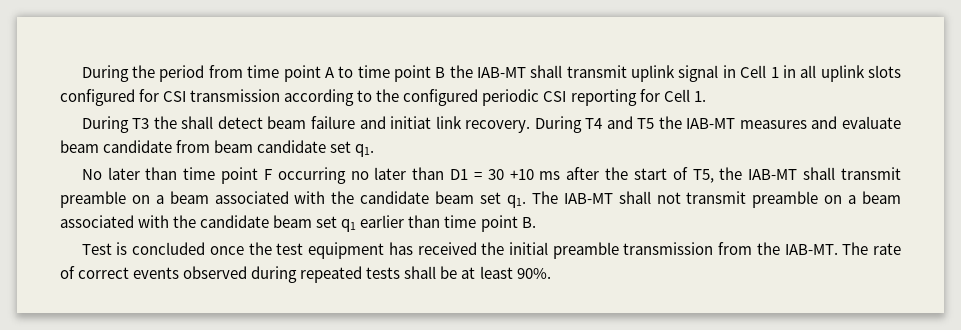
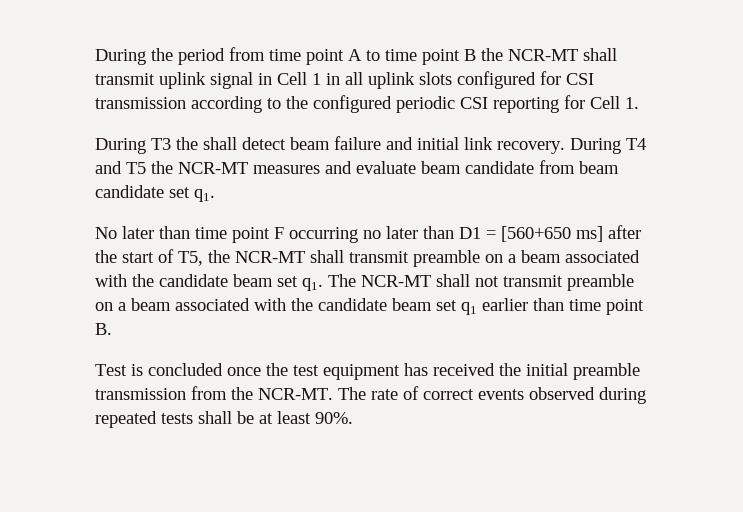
[477,67,527,78] IAB-MT -> [508,49,578,61] NCR-MT
[390,116,432,129] initiat -> [417,137,459,150] initial
[686,118,736,129] IAB-MT -> [178,162,248,174] NCR-MT
[487,169,561,180] 30 +10 ms -> [501,226,603,242] [560+650 ms]
[748,169,798,180] IAB-MT -> [235,251,305,263] NCR-MT
[563,193,613,204] IAB-MT -> [361,275,431,287] NCR-MT
[784,244,838,255] IAB-MT. -> [258,388,333,400] NCR-MT.

